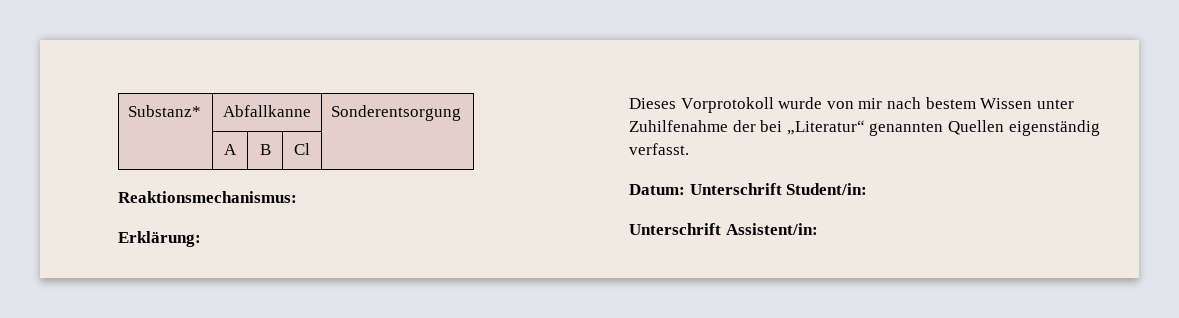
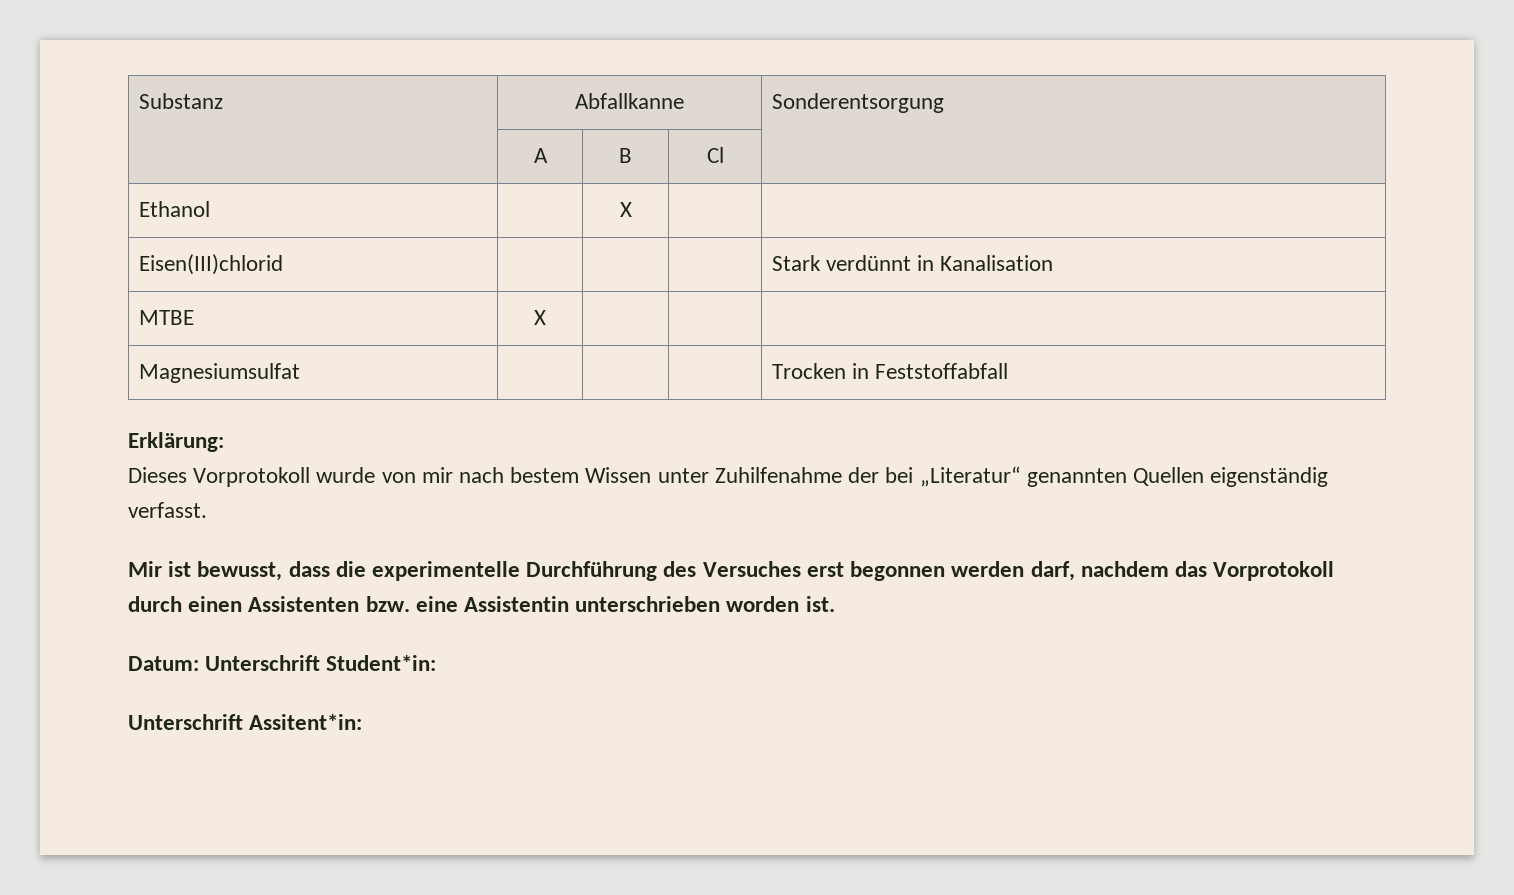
[128,105,202,117] Substanz* -> [138,93,223,109] Substanz
[118,191,297,203] // Reaktionsmechanismus: -> [138,201,210,217] [619,202,632,217] [138,254,283,275] [771,255,1054,271] [138,310,194,325] [534,310,546,325] [138,363,300,383] [771,363,1009,379] // Ethanol | | X | | // Eisen(III)chlorid | | | | Stark verdünnt in Kanalisation // MTBE | X | | | // Magnesiumsulfat | | | | Trocken in Feststoffabfall
(689, 149) none -> [128,561,1335,581] [128,596,835,612] // Mir ist bewusst, dass die experimentelle Durchführung des Versuches erst begonnen werden darf, nachdem das Vorprotokoll durch einen Assistenten bzw. eine Assistentin unterschrieben worden ist.
[786,183,868,195] [629,223,818,235] Student/in: // Unterschrift Assistent/in: -> [326,655,437,671] [128,714,363,730] Student*in: // Unterschrift Assitent*in:

